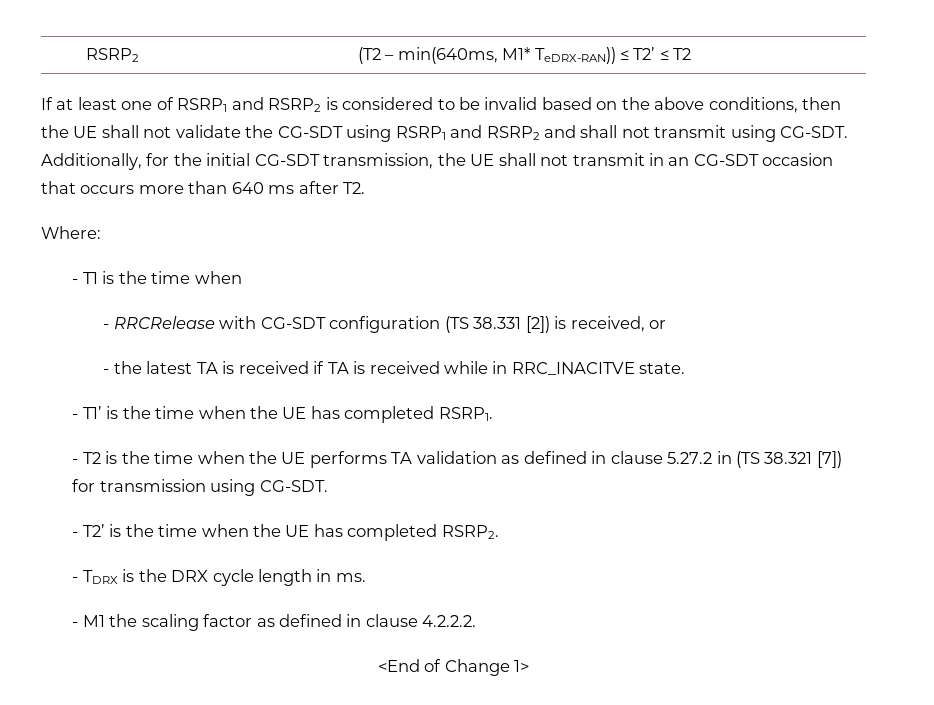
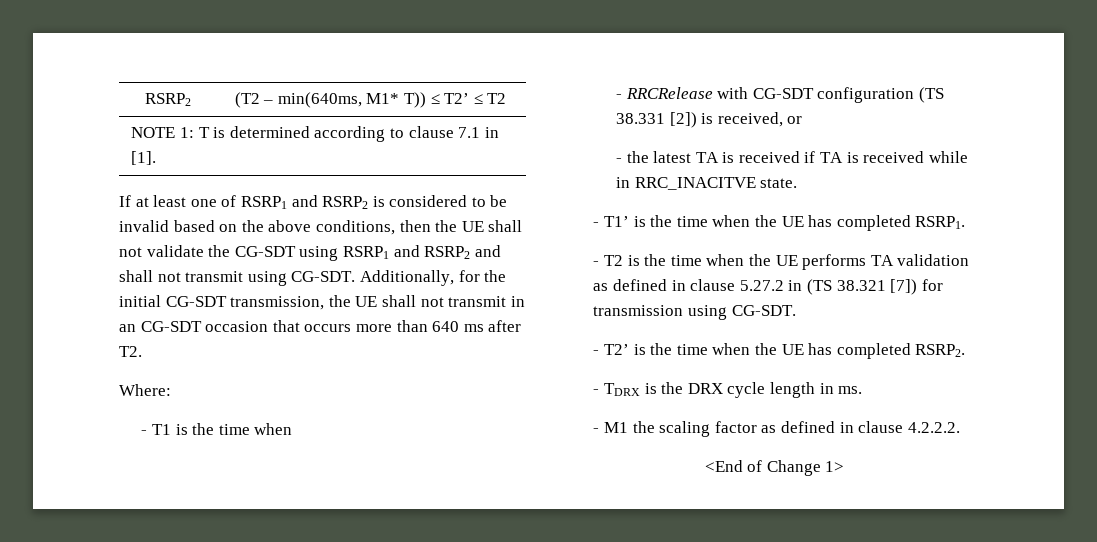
[534,47,616,64] TeDRX-RAN)) -> [404,92,426,108] T))
(692, 54) none -> [131,126,499,142] [131,151,157,165] // NOTE 1: T is determined according to clause 7.1 in [1].

